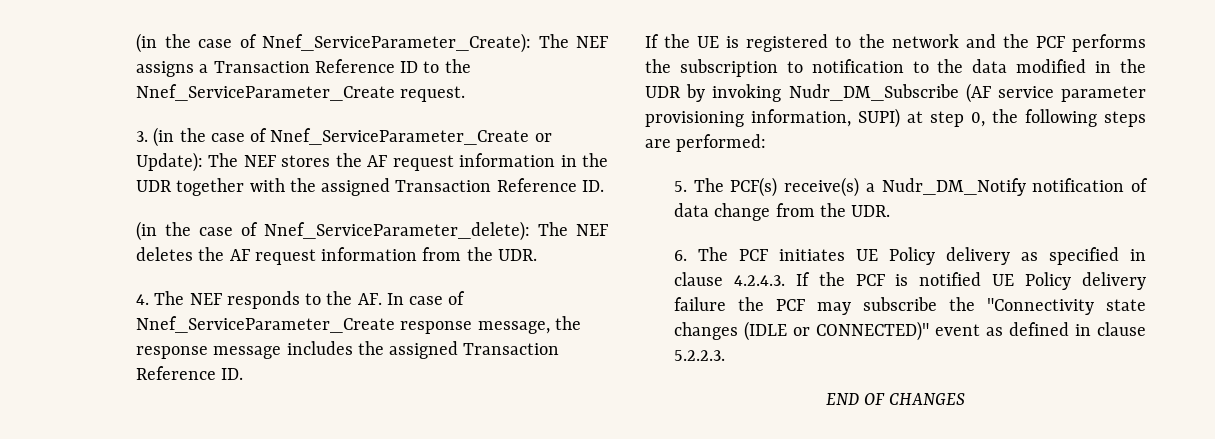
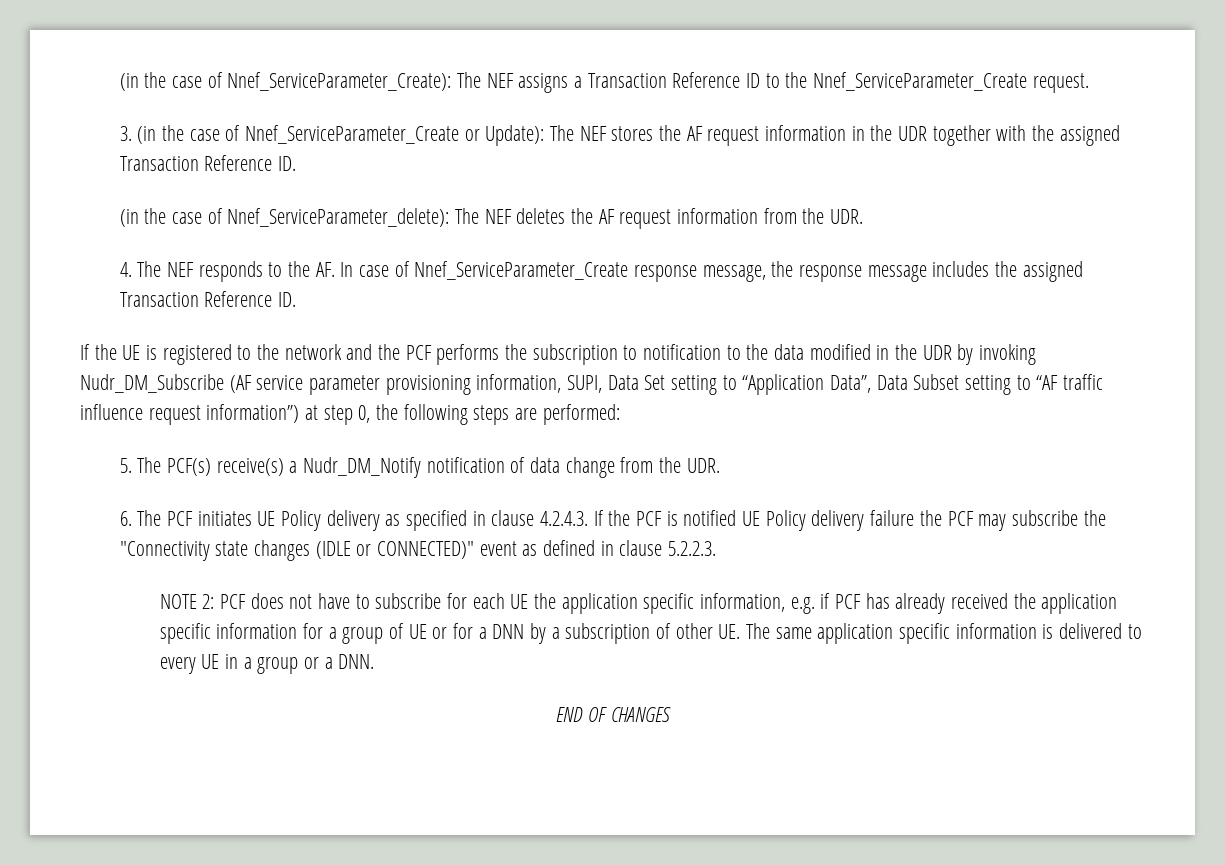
[858,108,900,128] SUPI) -> [567,374,1104,395] [80,404,300,425] SUPI, Data Set setting to “Application Data”, Data Subset setting to “AF traffic influence request information”)
(726, 355) none -> [159,593,1118,614] [159,623,1142,644] [159,654,375,674] // NOTE 2: PCF does not have to subscribe for each UE the application specific information, e.g. if PCF has already received the application specific information for a group of UE or for a DNN by a subscription of other UE. The same application specific information is delivered to every UE in a group or a DNN.

